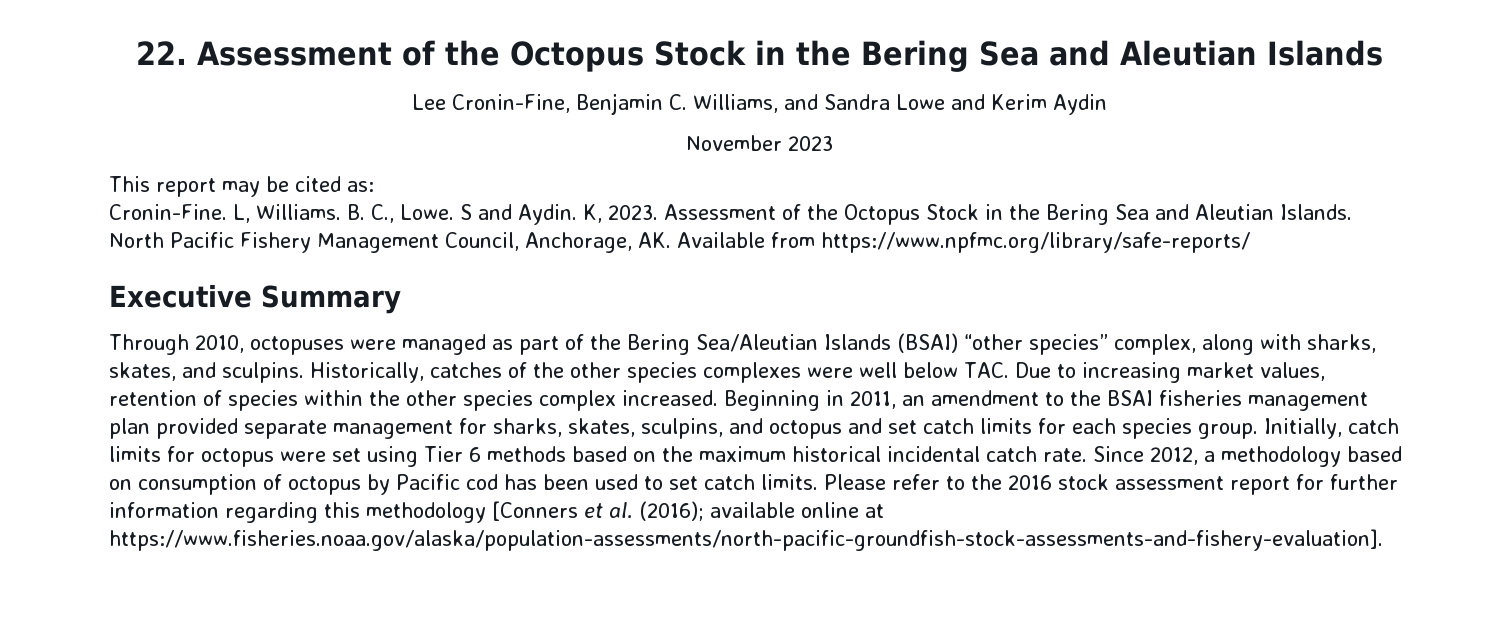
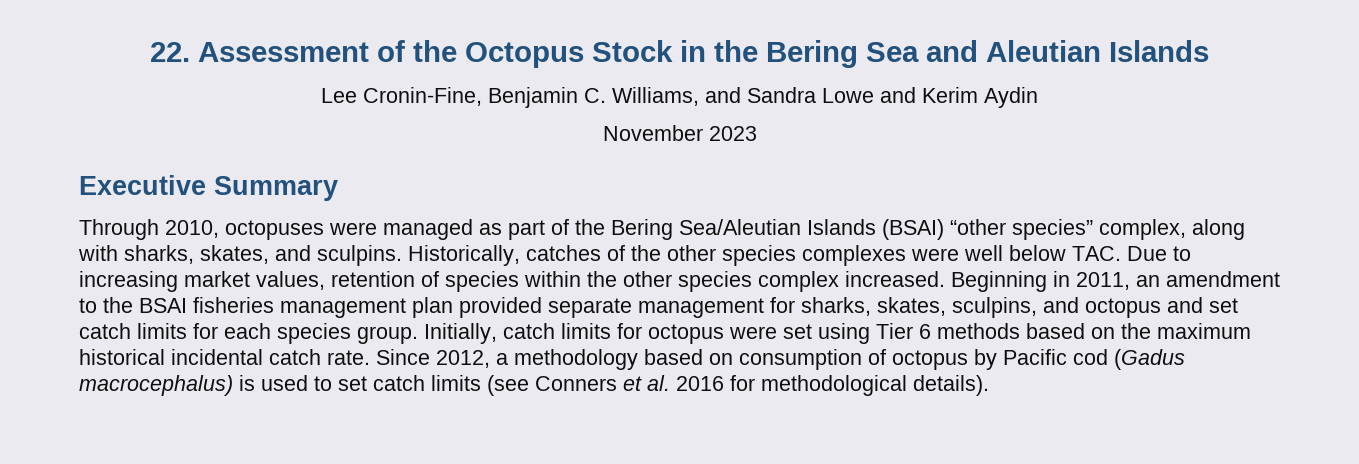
[109,176,374,197] [109,204,1352,225] [109,232,1250,253] // This report may be cited as: // Cronin-Fine. L, Williams. B. C., Lowe. S and Aydin. K, 2023. Assessment of the Octopus Stock in the Bering Sea and Aleutian Islands. North Pacific Fishery Management Council, Anchorage, AK. Available from https://www.npfmc.org/library/safe-reports/ -> (757, 133) none
[504,474,589,490] has been -> [1114,349,1185,370] [79,375,255,396] (Gadus macrocephalus) is
[761,474,1398,495] [109,501,884,523] [109,529,1383,551] limits. Please refer to the 2016 stock assessment report for further information regarding this methodology [Conners et al. (2016); available online at https://www.fisheries.noaa.gov/alaska/population-assessments/north-pacific-groundfish-stock-assessments-and-fishery-evaluation]. -> [431,375,989,396] limits (see Conners et al. 2016 for methodological details).

